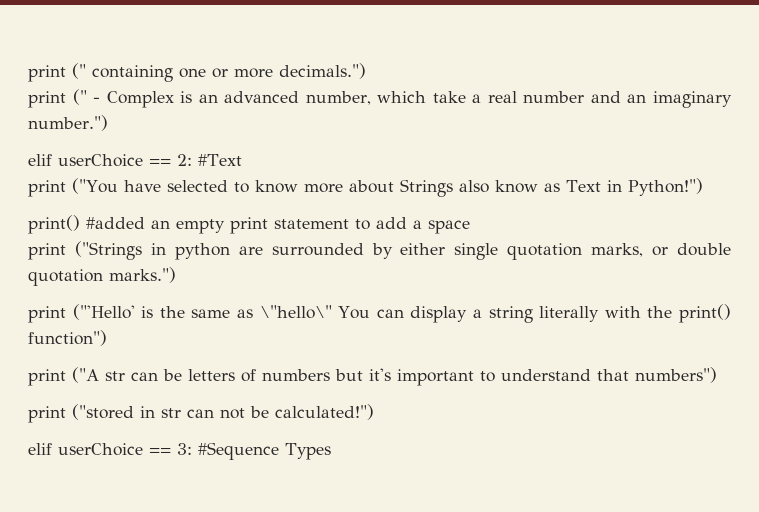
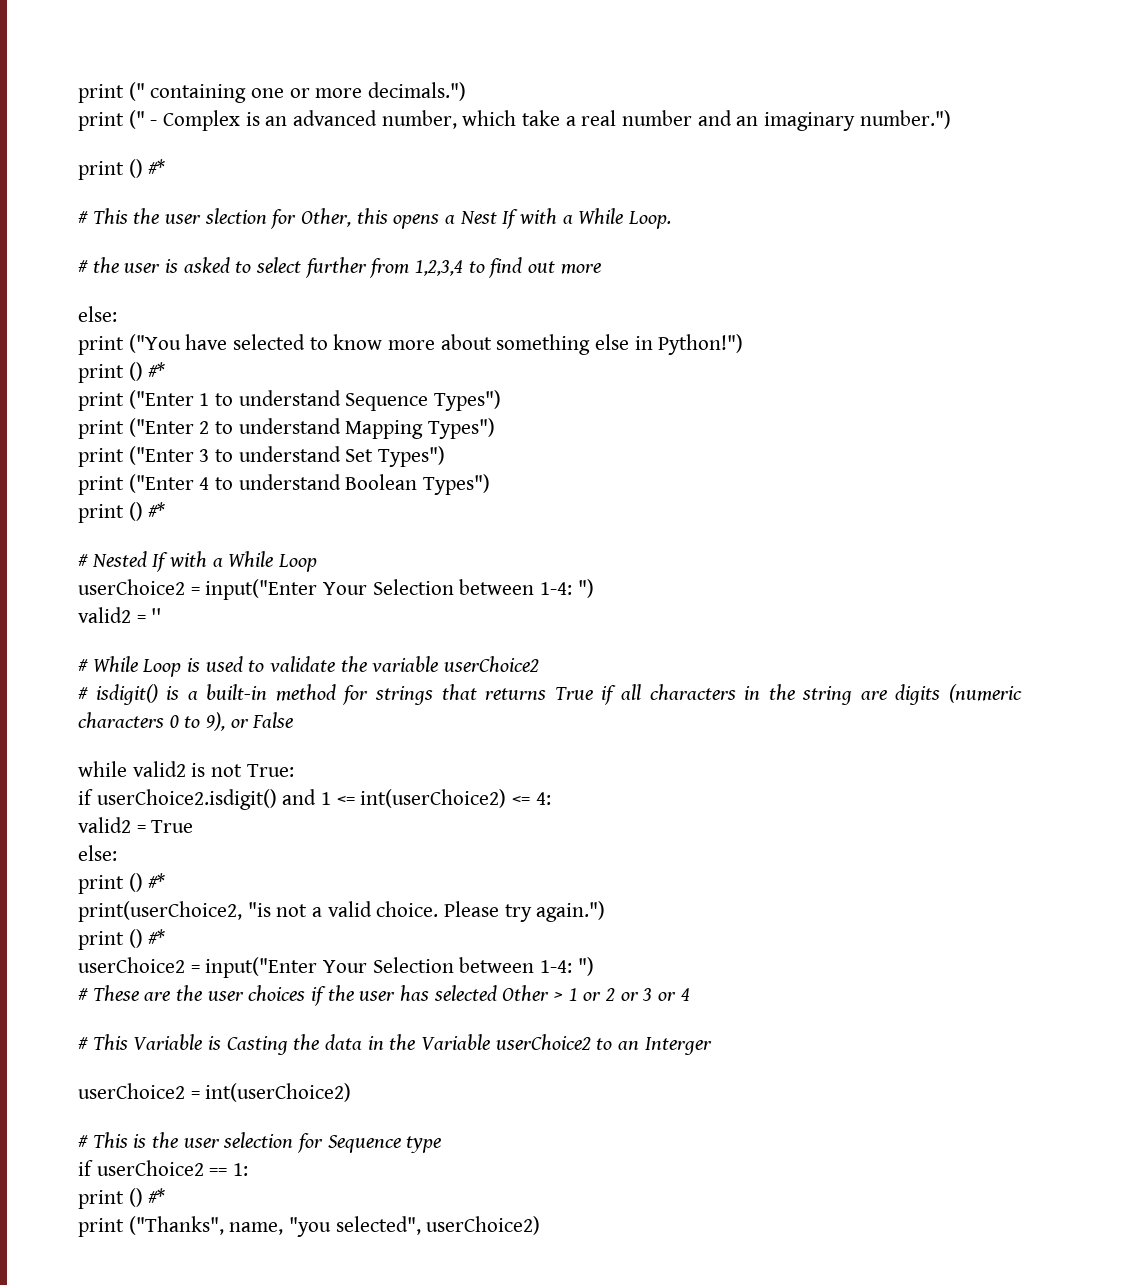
[28,154,242,167] elif userChoice == 2: #Text -> [78,159,166,180] [78,208,672,229] [78,257,601,278] [78,306,117,322] print () #* // # This the user slection for Other, this opens a Nest If with a While Loop. // # the user is asked to select further from 1,2,3,4 to find out more // else:
[399,178,703,197] [28,215,470,234] [28,241,731,260] [28,267,176,286] [28,304,732,323] [28,330,107,346] [28,367,717,386] [28,404,374,423] [28,442,331,460] Strings also know as Text in Python!") // print() #added an empty print statement to add a space // print ("Strings in python are surrounded by either single quotation marks, or double quotation marks.") // print ("'Hello' is the same as \"hello\" You can display a string literally with the print() function") // print ("A str can be letters of numbers but it's important to understand that numbers") // print ("stored in str can not be calculated!") // elif userChoice == 3: #Sequence Types -> [496,334,744,355] [78,362,166,383] [78,390,502,411] [78,418,496,439] [78,446,446,467] [78,474,491,495] [78,502,166,523] [78,551,318,572] [78,579,594,600] [78,607,162,623] [78,656,540,677] [78,684,1022,705] [78,712,294,731] [78,761,294,777] [78,789,551,810] [78,817,194,833] [78,845,117,861] [78,873,166,894] [78,901,606,922] [78,929,166,950] [78,957,594,978] [78,985,690,1006] [78,1034,712,1055] [78,1083,352,1102] [78,1132,442,1153] [78,1160,249,1176] [78,1188,166,1209] [78,1216,541,1237] something else in Python!") // print () #* // print ("Enter 1 to understand Sequence Types") // print ("Enter 2 to understand Mapping Types") // print ("Enter 3 to understand Set Types") // print ("Enter 4 to understand Boolean Types") // print () #* // # Nested If with a While Loop // userChoice2 = input("Enter Your Selection between 1-4: ") // valid2 = '' // # While Loop is used to validate the variable userChoice2 // # isdigit() is a built-in method for strings that returns True if all characters in the string are digits (numeric characters 0 to 9), or False // while valid2 is not True: // if userChoice2.isdigit() and 1 <= int(userChoice2) <= 4: // valid2 = True // else: // print () #* // print(userChoice2, "is not a valid choice. Please try again.") // print () #* // userChoice2 = input("Enter Your Selection between 1-4: ") // # These are the user choices if the user has selected Other > 1 or 2 or 3 or 4 // # This Variable is Casting the data in the Variable userChoice2 to an Interger // userChoice2 = int(userChoice2) // # This is the user selection for Sequence type // if userChoice2 == 1: // print () #* // print ("Thanks", name, "you selected", userChoice2)

